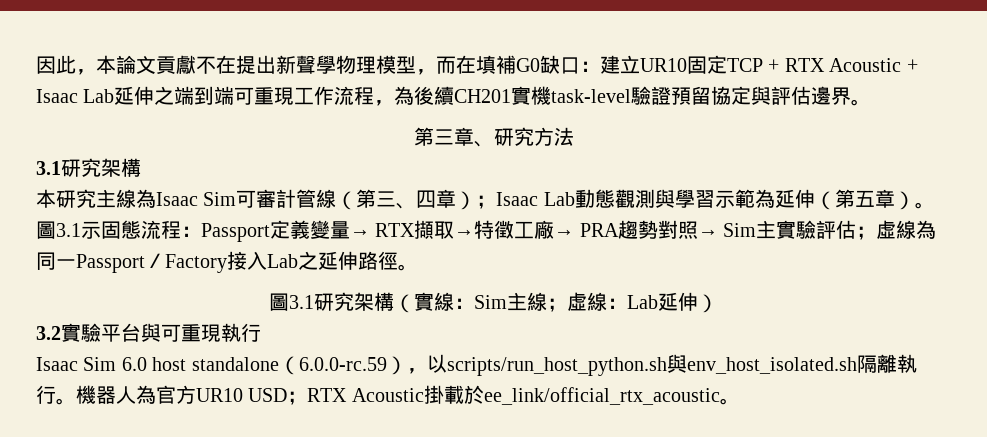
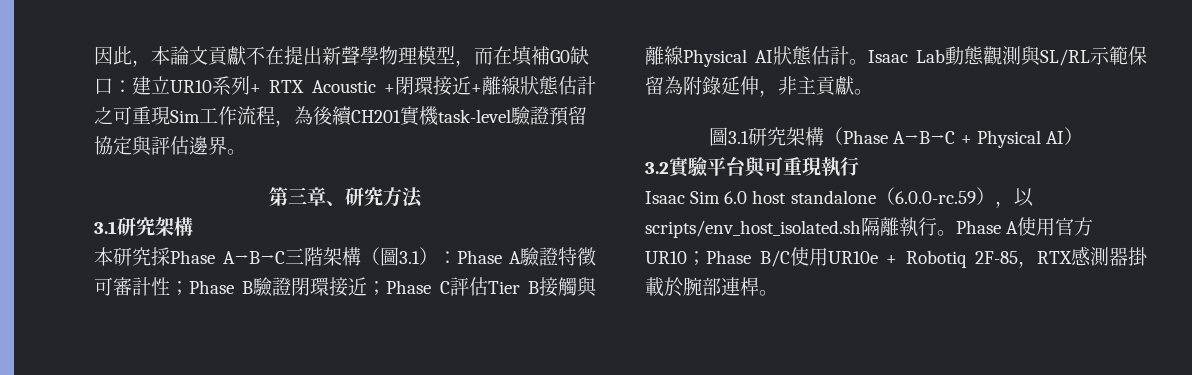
[687,55,763,74] 固定TCP -> [212,76,250,95] 系列
[36,86,295,105] Isaac Lab延伸之端到端可重現 -> [395,76,596,96] [94,106,200,125] 閉環接近+離線狀態估計之可重現Sim
[96,189,497,210] 主線為Isaac Sim可審計管線（第三、四章）； -> [151,247,596,267] [94,277,597,297] [645,46,868,67] 採Phase A→B→C三階架構（圖3.1）：Phase A驗證特徵可審計性；Phase B驗證閉環接近；Phase C評估Tier B接觸與離線Physical AI狀態估計。
[674,189,935,210] [36,220,937,242] [36,251,398,273] 學習示範為延伸（第五章）。圖3.1示固態流程：Passport定義變量→ RTX擷取→特徵工廠→ PRA趨勢對照→ Sim主實驗評估；虛線為同一Passport／Factory接入Lab之延伸路徑 -> [1040,46,1147,66] [645,76,854,97] SL/RL示範保留為附錄延伸，非主貢獻
[414,292,698,312] 實線：Sim主線；虛線：Lab延伸 -> [843,130,1064,148] Phase A→B→C + Physical AI
[446,354,917,376] [36,385,720,405] scripts/run_host_python.sh與env_host_isolated.sh隔離執行。機器人為官方UR10 USD；RTX Acoustic掛載於ee_link/official_rtx_acoustic -> [645,217,1094,238] [645,247,1148,268] [645,277,759,297] scripts/env_host_isolated.sh隔離執行。Phase A使用官方UR10；Phase B/C使用UR10e + Robotiq 2F-85，RTX感測器掛載於腕部連桿

